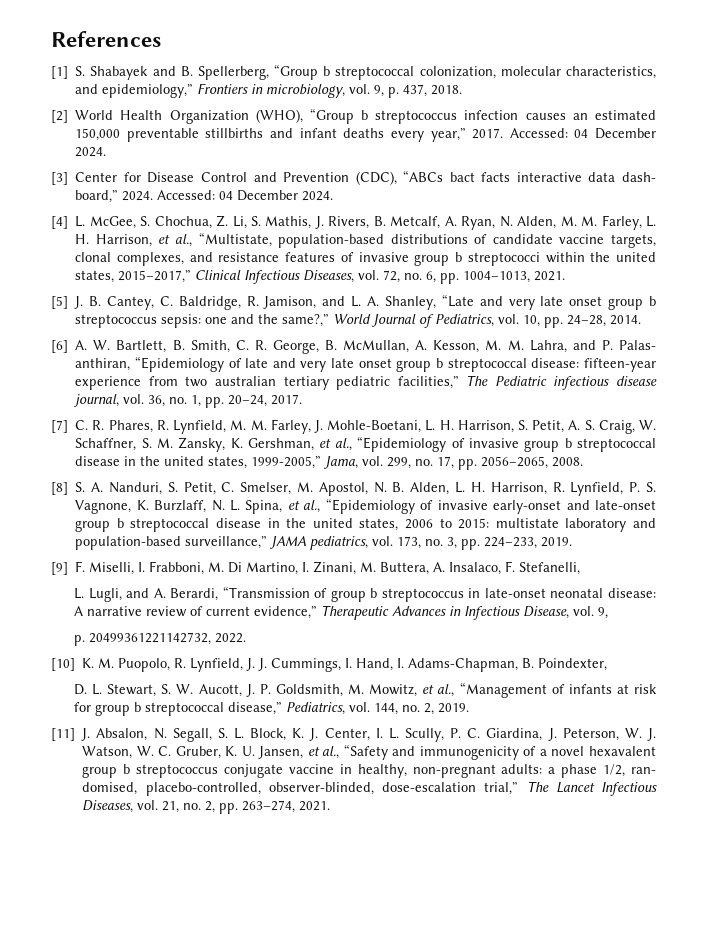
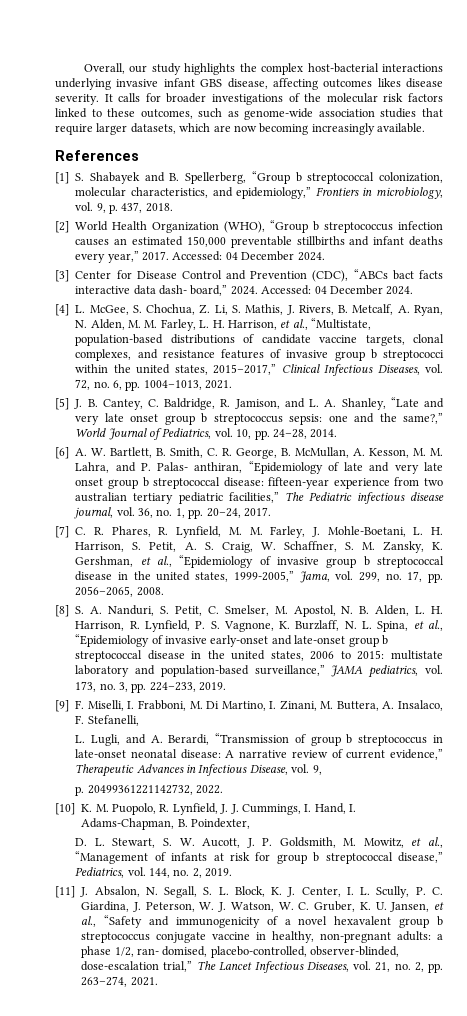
(51, 39) none -> [83,63,443,75] [55,78,443,90] [55,93,443,105] [55,108,443,120] [55,123,425,135] Overall, our study highlights the complex host-bacterial interactions underlying invasive infant GBS disease, affecting outcomes likes disease severity. It calls for broader investigations of the molecular risk factors linked to these outcomes, such as genome-wide association studies that require larger datasets, which are now becoming increasingly available. //

